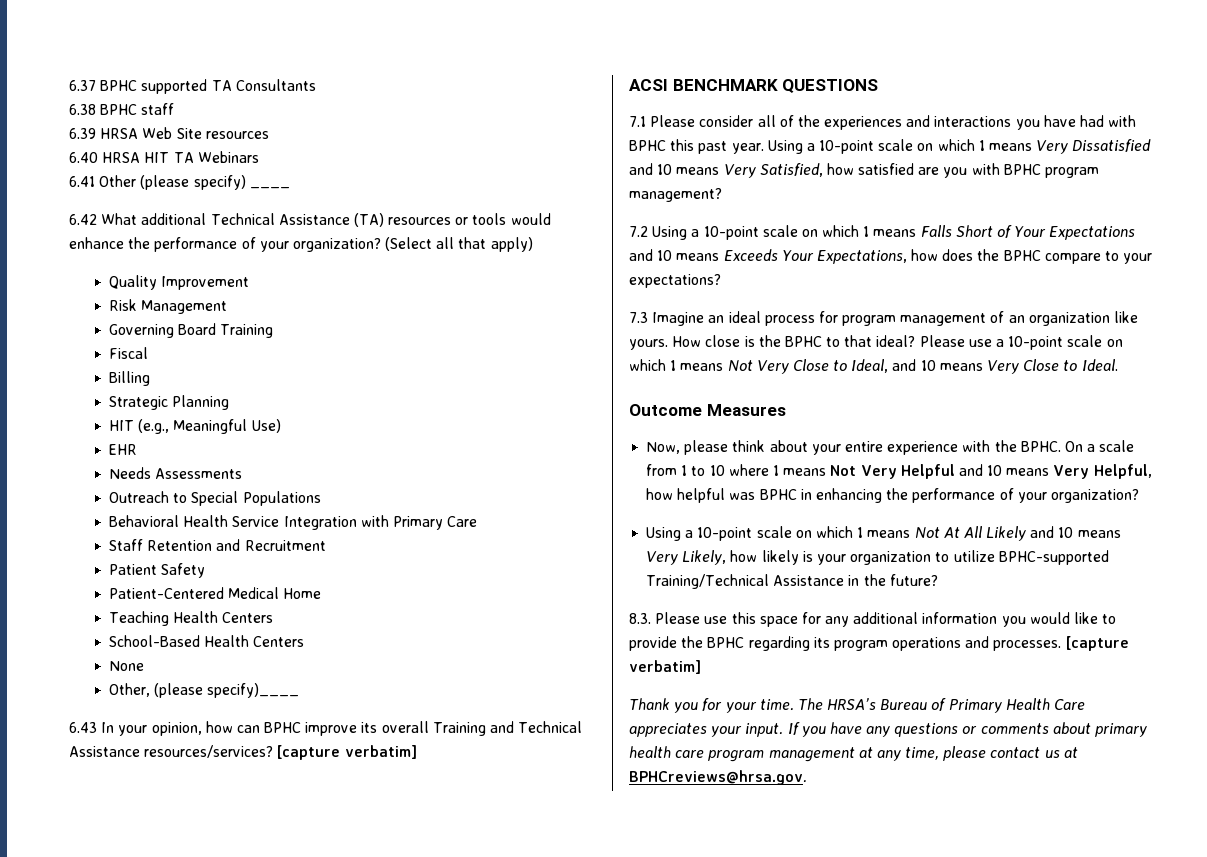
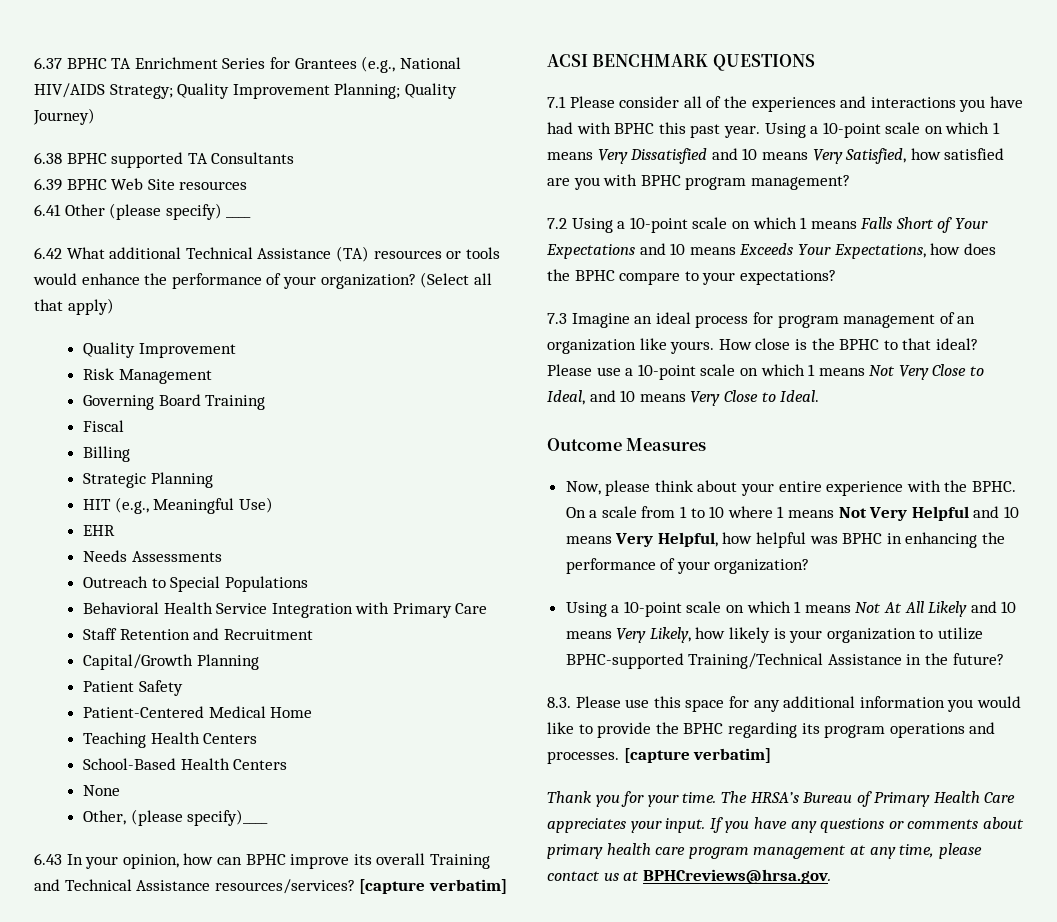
[141,79,316,94] [69,103,175,115] [69,127,269,139] [69,151,259,163] supported TA Consultants // 6.38 BPHC staff // 6.39 HRSA Web Site resources // 6.40 HRSA HIT TA Webinars -> [111,56,461,73] [34,83,457,99] [33,108,95,125] [34,152,295,168] [34,178,248,191] TA Enrichment Series for Grantees (e.g., National HIV/AIDS Strategy; Quality Improvement Planning; Quality Journey) // 6.38 BPHC supported TA Consultants // 6.39 BPHC Web Site resources
(326, 545) none -> [82,654,259,670] // Capital/Growth Planning

